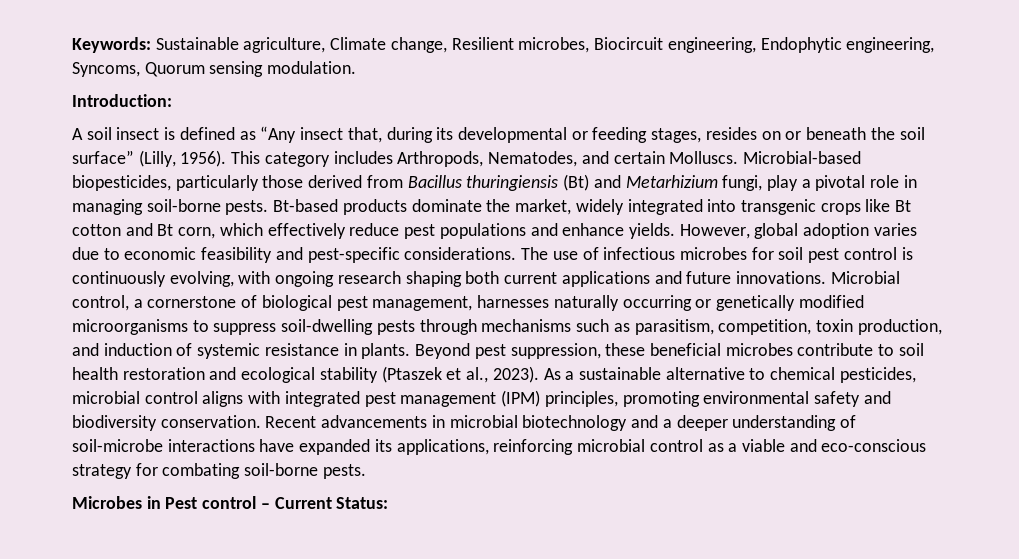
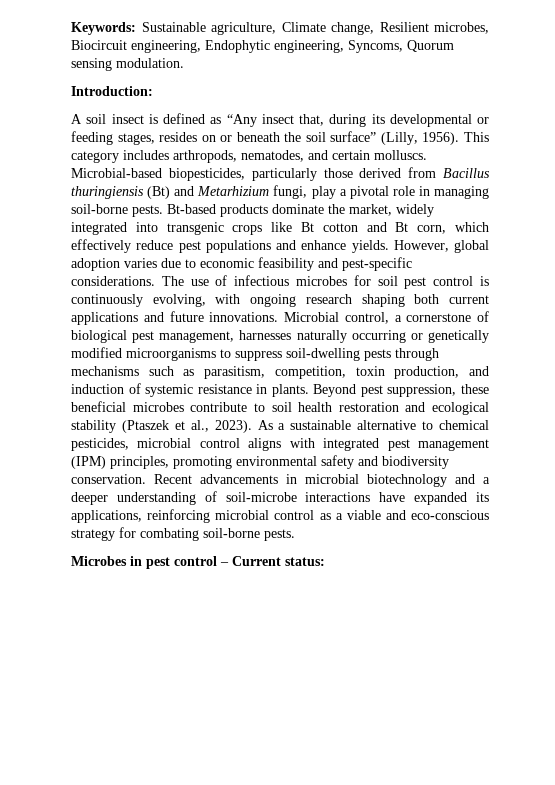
[397,151,578,167] Arthropods, Nematodes, -> [173,150,304,163] arthropods, nematodes,
[669,151,739,164] Molluscs. -> [374,150,427,160] molluscs.
[165,497,198,509] Pest -> [146,557,170,569] pest
[336,497,389,509] Status: -> [285,557,325,566] status:

